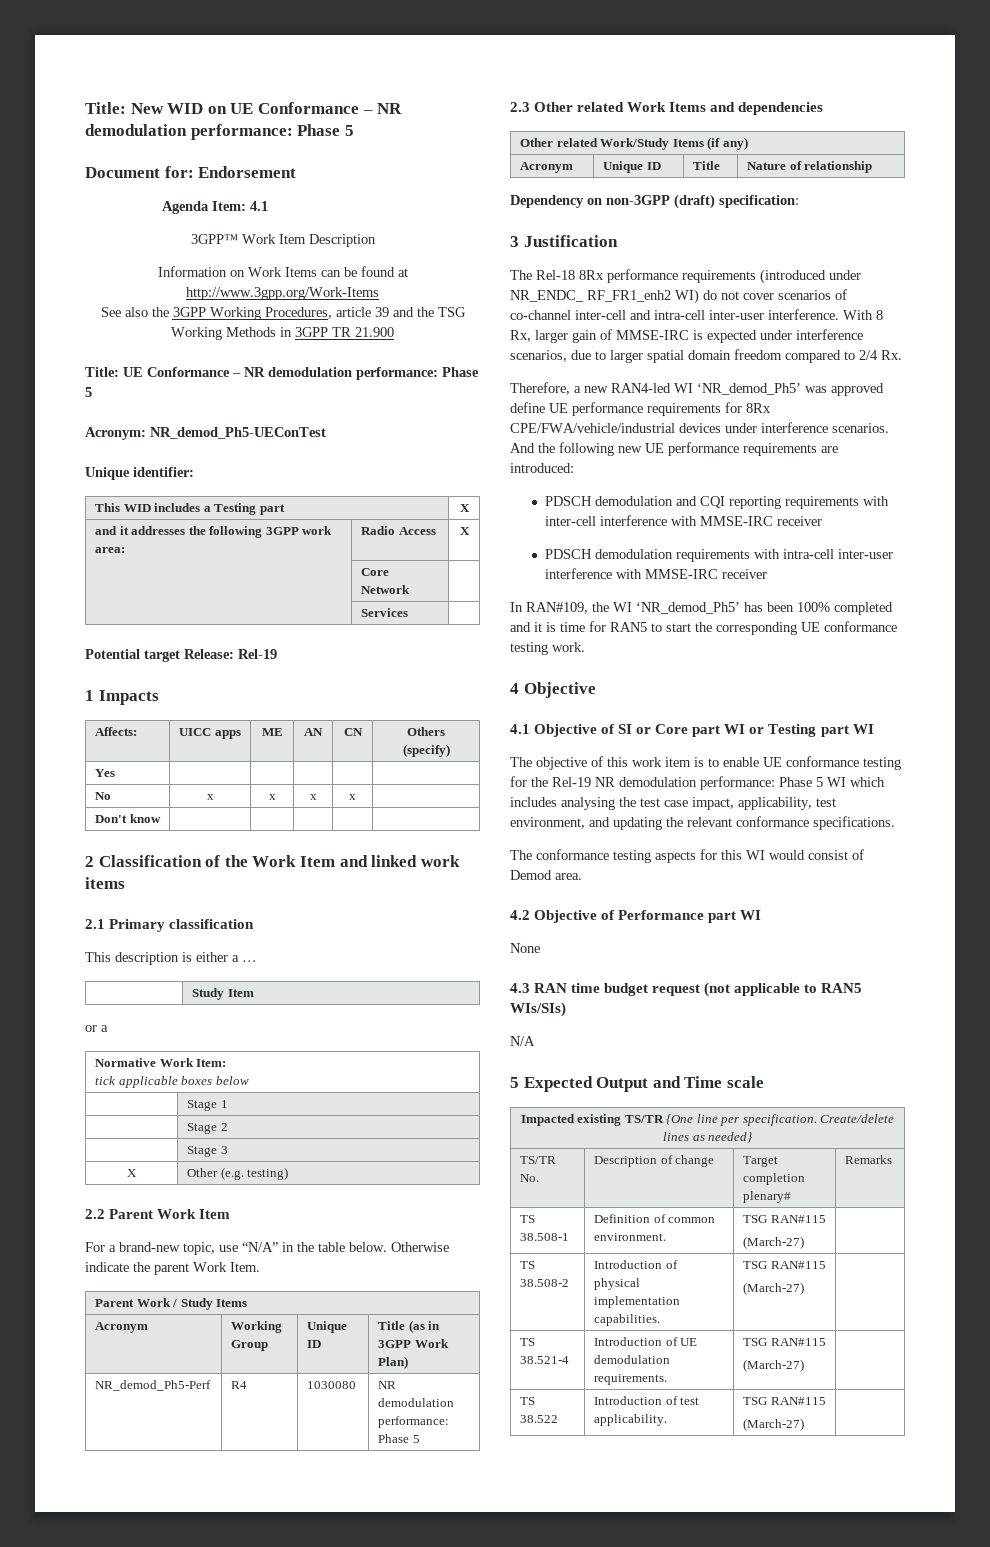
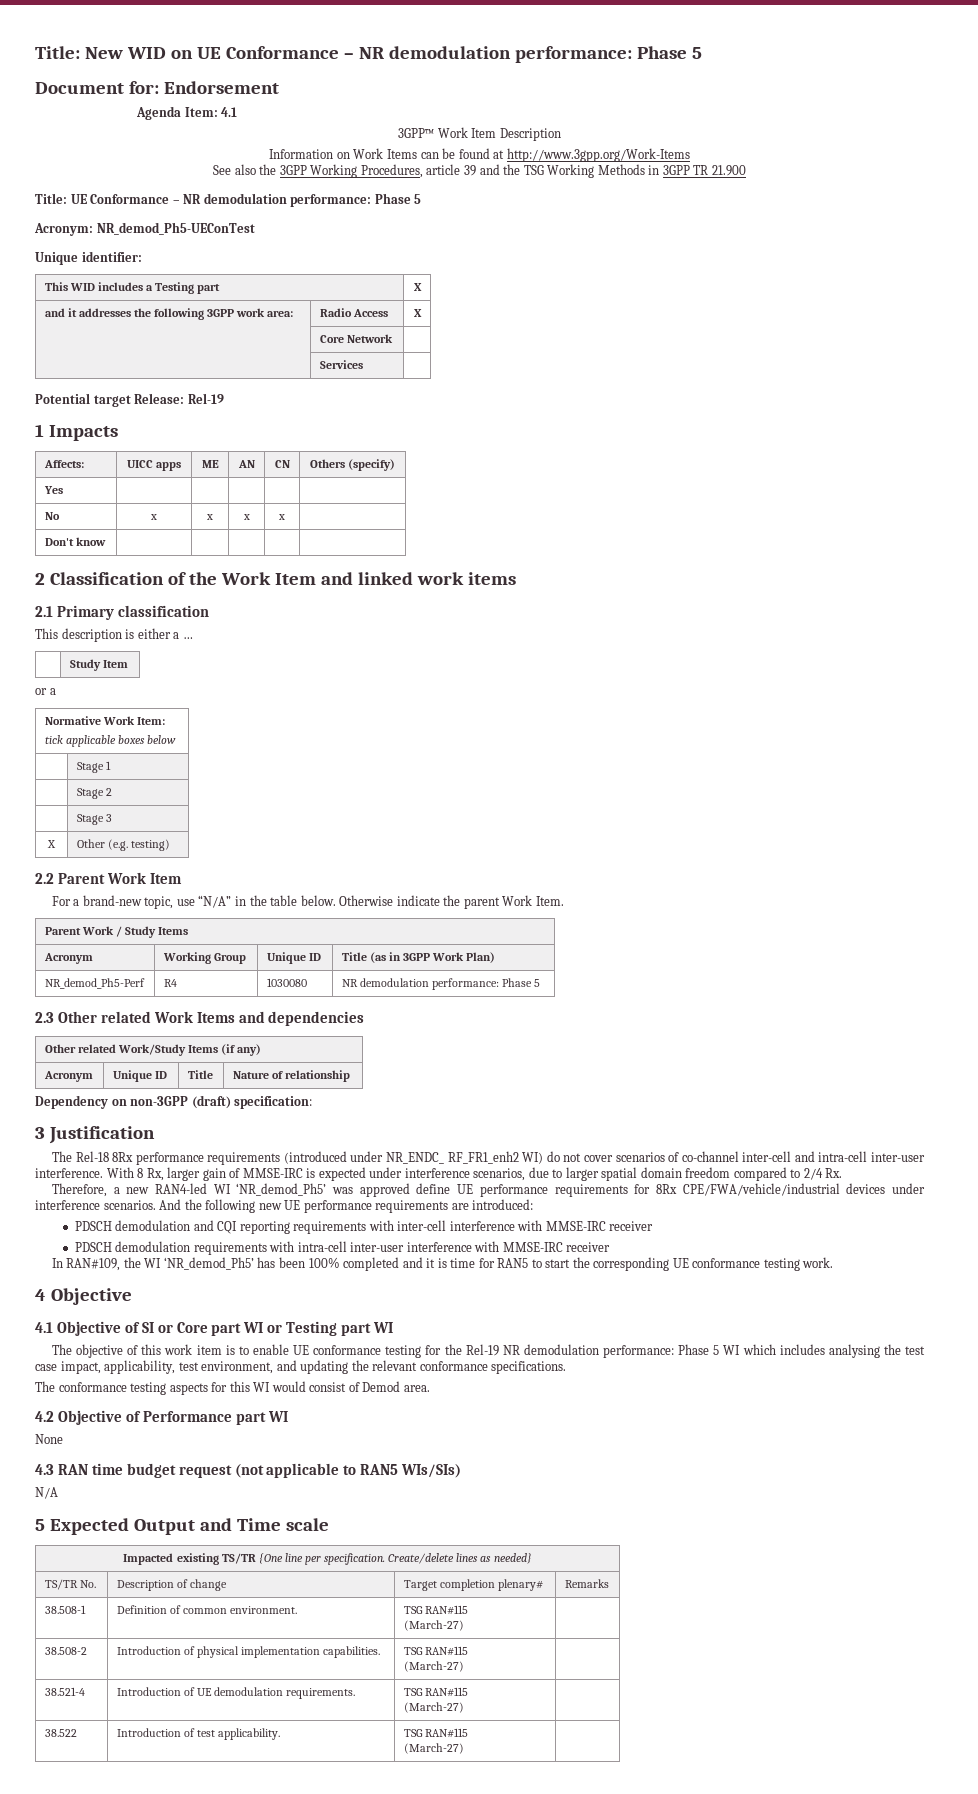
[520,1215,536,1223] TS -> (609, 1583) none
[520,1261,536,1269] TS -> (464, 1625) none
[520,1338,536,1346] TS -> (464, 1666) none
[520,1397,536,1405] TS -> (464, 1707) none

